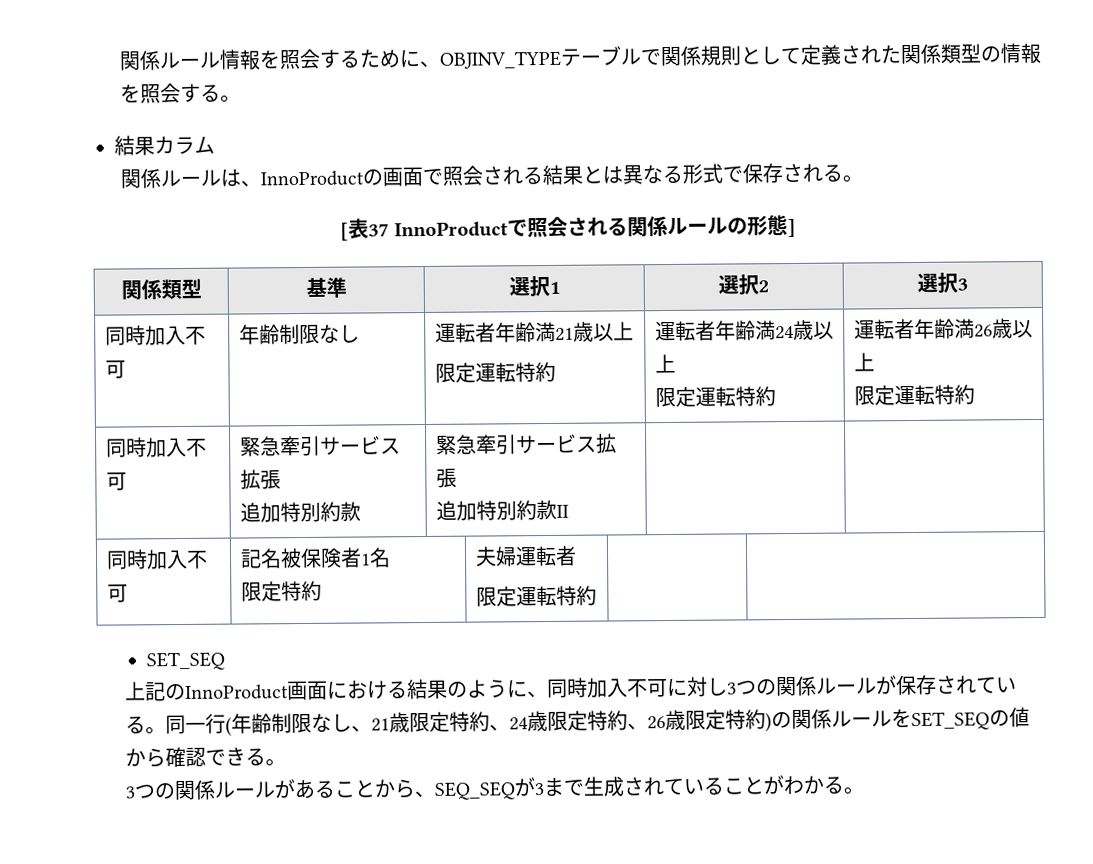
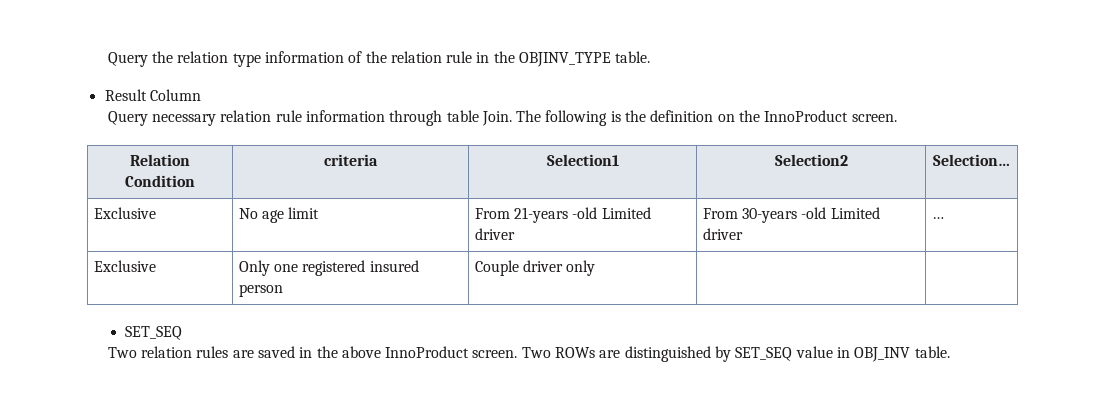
[118,42,1041,71] [119,82,241,104] [114,135,215,156] [119,163,863,189] [340,215,796,241] [120,278,202,300] [305,277,347,298] [508,275,560,298] [718,274,769,296] [917,272,968,294] [104,325,206,346] [104,360,126,379] [238,323,360,345] [434,321,634,343] [434,361,556,383] [654,319,834,342] [654,353,676,374] [654,386,776,408] [853,318,1033,340] [853,352,875,372] [853,384,975,406] [105,437,207,458] [105,472,127,491] [239,435,401,457] [239,469,281,490] [239,501,361,523] [435,433,617,455] [435,468,457,488] [435,499,569,521] [105,549,208,570] [106,584,128,603] [239,547,391,569] [240,580,322,602] [474,545,577,567] [475,585,597,607] [145,651,225,671] [124,674,1017,702] [124,707,1030,737] [124,746,286,768] [124,775,864,801] 関係ルール情報を照会するために、OBJINV_TYPEテーブルで関係規則として定義された関係類型の情報を照会する。 // 結果カラム // 関係ルールは、InnoProductの画面で照会される結果とは異なる形式で保存される。 // [表37 InnoProductで照会される関係ルールの形態] // 関係類型 | 基準 | 選択1 | 選択2 | 選択3 // 同時加入不可 | 年齢制限なし | 運転者年齢満21歳以上 // 限定運転特約 | 運転者年齢満24歳以上 // 限定運転特約 | 運転者年齢満26歳以上 // 限定運転特約 // 同時加入不可 | 緊急牽引サービス拡張 // 追加特別約款 | 緊急牽引サービス拡張 // 追加特別約款II | | // 同時加入不可 | 記名被保険者1名 // 限定特約 | 夫婦運転者 // 限定運転特約 | | // SET_SEQ // 上記のInnoProduct画面における結果のように、同時加入不可に対し3つの関係ルールが保存されている。同一行(年齢制限なし、21歳限定特約、24歳限定特約、26歳限定特約)の関係ルールをSET_SEQの値から確認できる。 // 3つの関係ルールがあることから、SEQ_SEQが3まで生成されていることがわかる。 -> [107,51,651,67] [104,89,201,101] [107,110,897,126] [130,154,190,166] [125,175,195,187] [324,154,378,166] [546,154,619,166] [774,154,848,166] [933,154,1010,166] [93,207,156,219] [238,207,320,223] [474,207,651,223] [474,228,515,240] [702,207,880,223] [702,228,743,240] [931,217,944,219] [93,260,156,272] [238,260,419,276] [238,284,283,297] [474,260,596,276] [125,326,183,340] [107,346,950,362] Query the relation type information of the relation rule in the OBJINV_TYPE table. // Result Column // Query necessary relation rule information through table Join. The following is the definition on the InnoProduct screen. // Relation Condition | criteria | Selection1 | Selection2 | Selection… // Exclusive | No age limit | From 21-years -old Limited driver | From 30-years -old Limited driver | … // Exclusive | Only one registered insured person | Couple driver only | | // SET_SEQ // Two relation rules are saved in the above InnoProduct screen. Two ROWs are distinguished by SET_SEQ value in OBJ_INV table.

